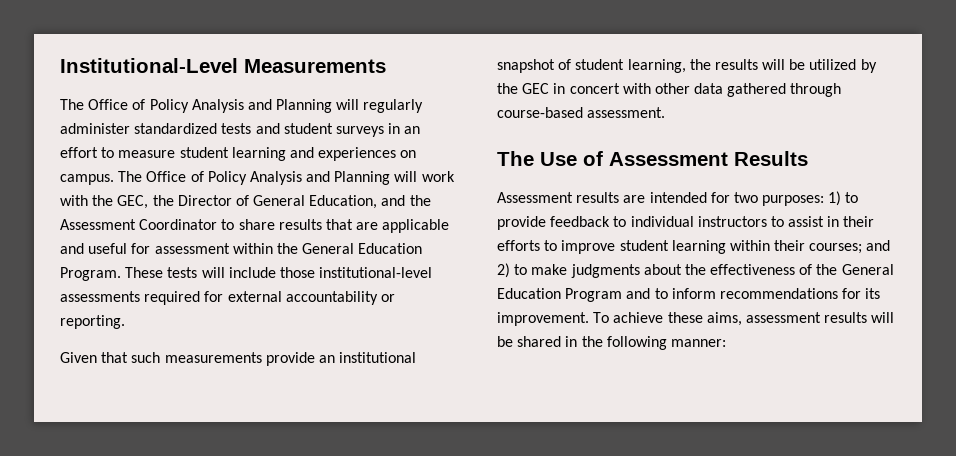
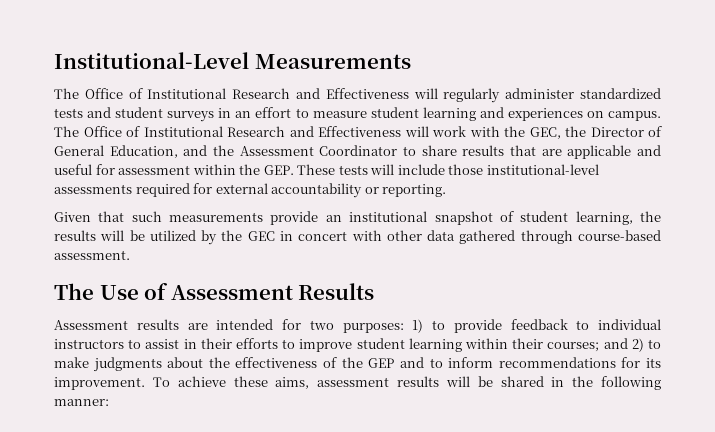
[149,99,333,113] Policy Analysis and Planning -> [147,88,409,99] Institutional Research and Effectiveness
[207,171,391,185] Policy Analysis and Planning -> [143,126,401,137] Institutional Research and Effectiveness
[302,243,423,254] [60,267,121,281] General Education Program. -> [263,165,294,175] GEP.
[841,264,894,275] [497,288,623,302] General Education Program -> [368,358,395,368] GEP

